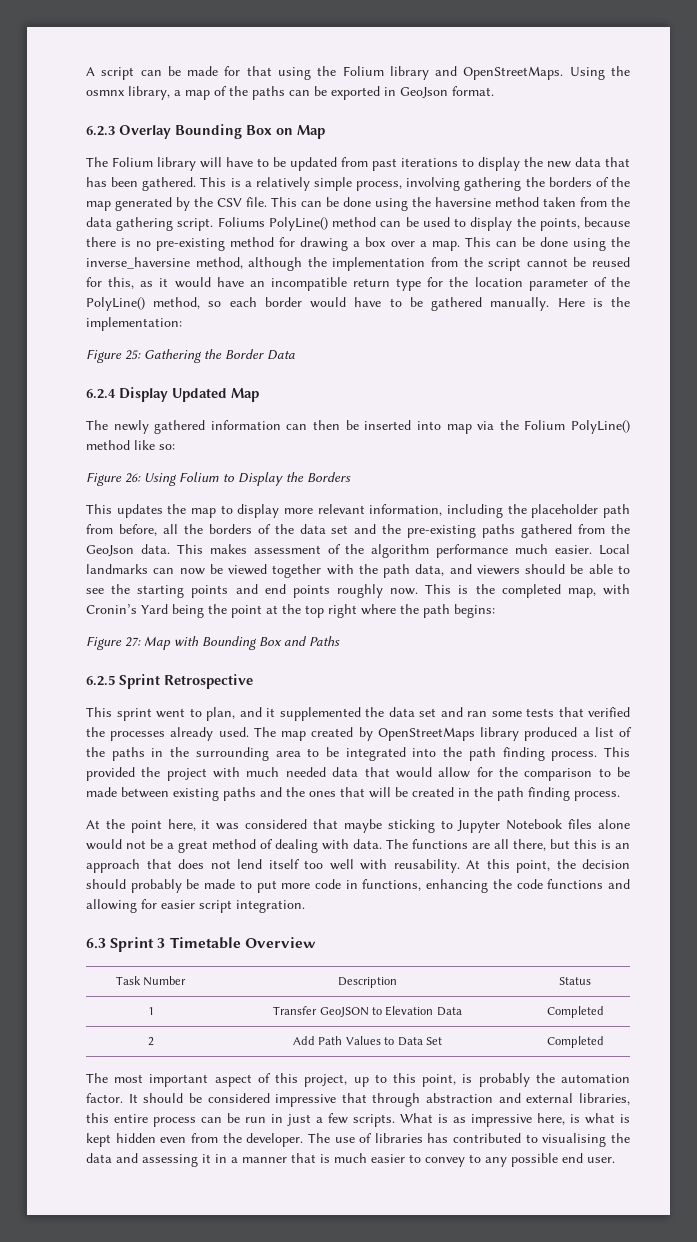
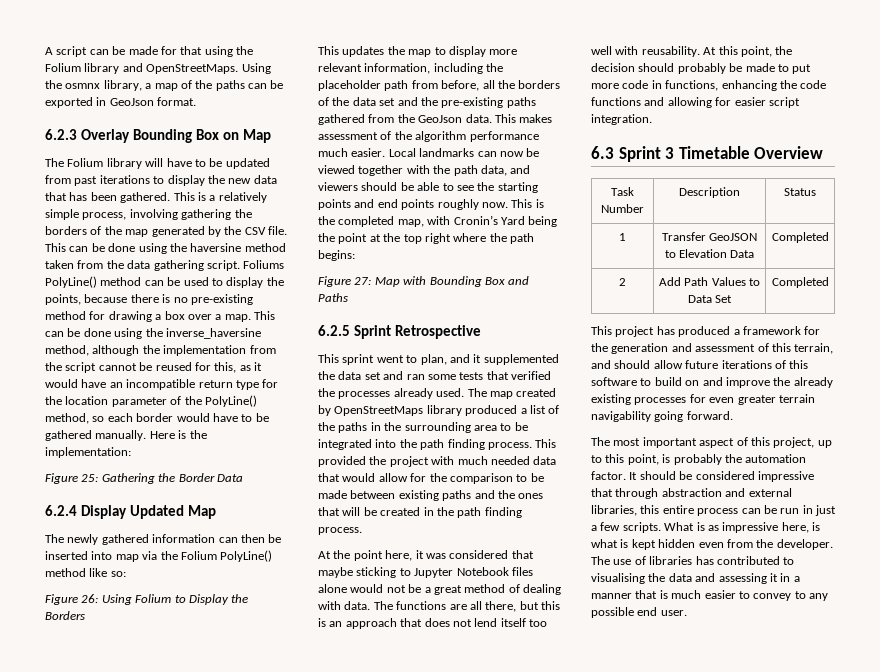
(604, 1042) none -> [591,326,821,337] [591,343,834,354] [591,360,809,369] [591,377,833,388] [591,394,815,405] [591,411,733,422] // This project has produced a framework for the generation and assessment of this terrain, and should allow future iterations of this software to build on and improve the already existing processes for even greater terrain navigability going forward.

